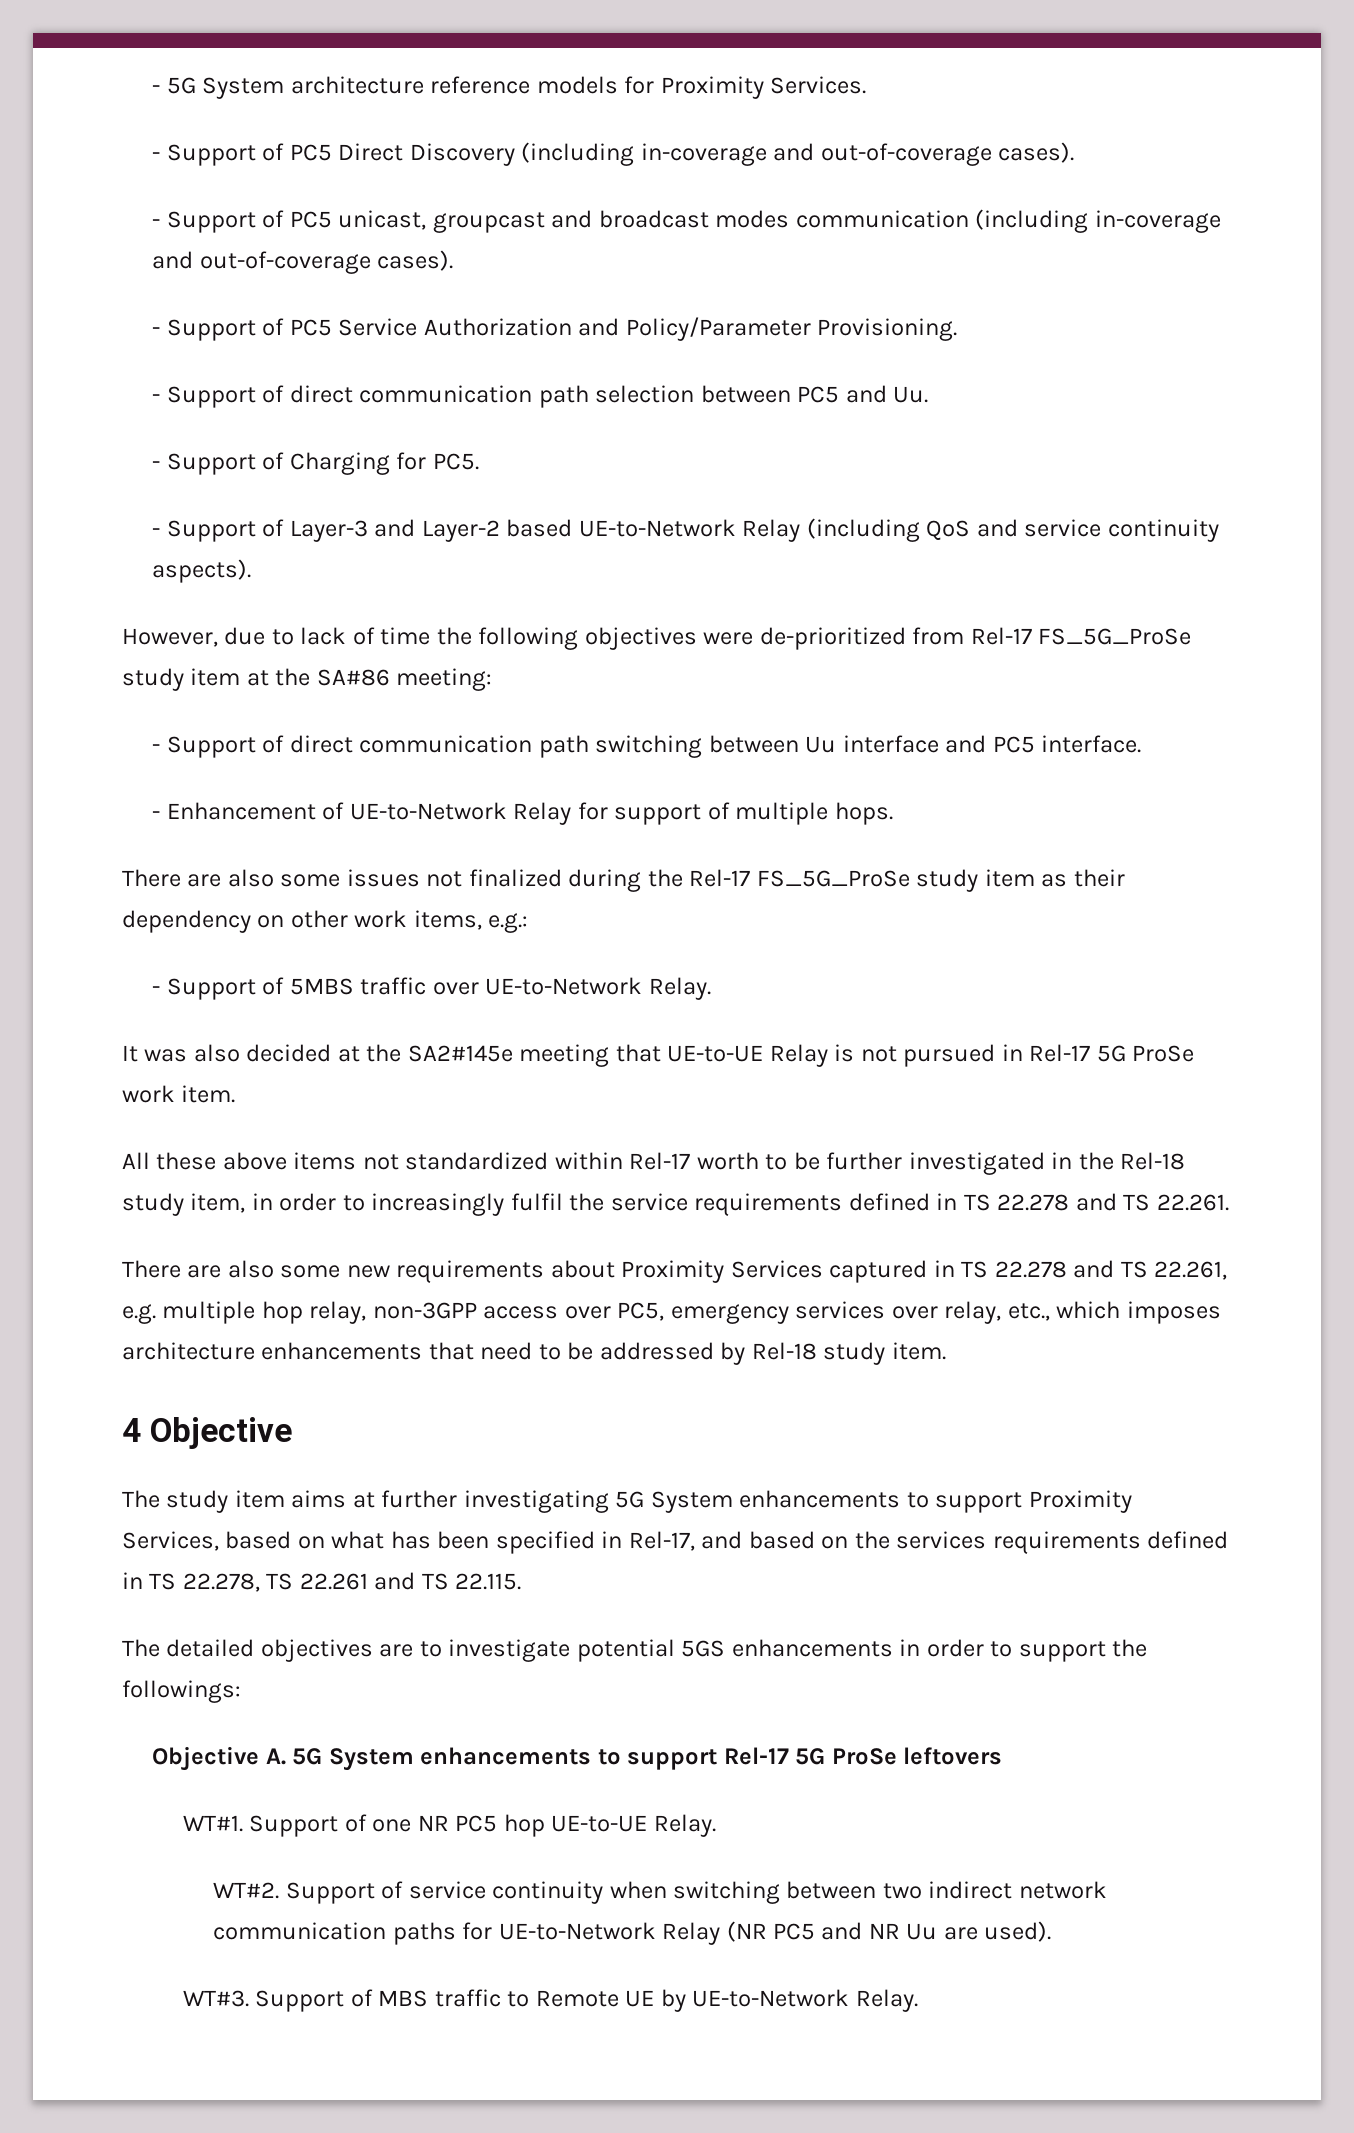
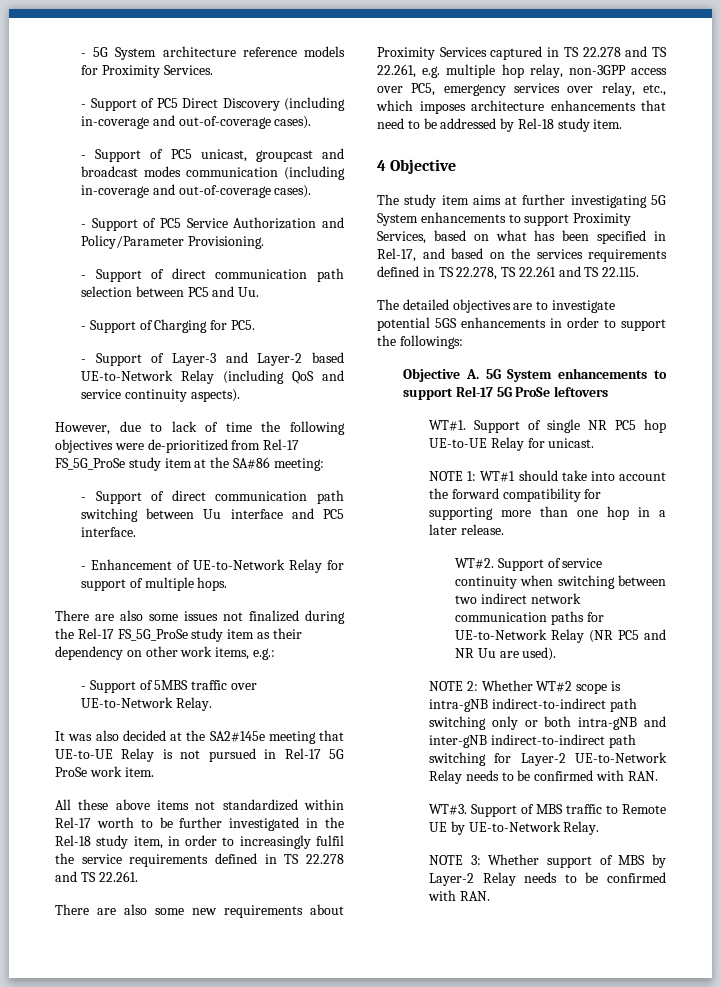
[372,1819,412,1832] one -> [547,419,581,433] single
[653,1814,716,1837] Relay. -> [490,437,595,451] [429,470,666,482] [429,488,602,502] [429,506,666,520] [429,524,504,535] Relay for unicast. // NOTE 1: WT#1 should take into account the forward compatibility for supporting more than one hop in a later release.
(1052, 1931) none -> [429,680,621,694] [429,698,637,712] [429,716,666,730] [429,734,636,748] [429,752,667,766] [429,770,658,784] // NOTE 2: Whether WT#2 scope is intra-gNB indirect-to-indirect path switching only or both intra-gNB and inter-gNB indirect-to-indirect path switching for Layer-2 UE-to-Network Relay needs to be confirmed with RAN.
(918, 2000) none -> [429,854,666,868] [429,872,666,886] [428,890,490,901] // NOTE 3: Whether support of MBS by Layer-2 Relay needs to be confirmed with RAN.

